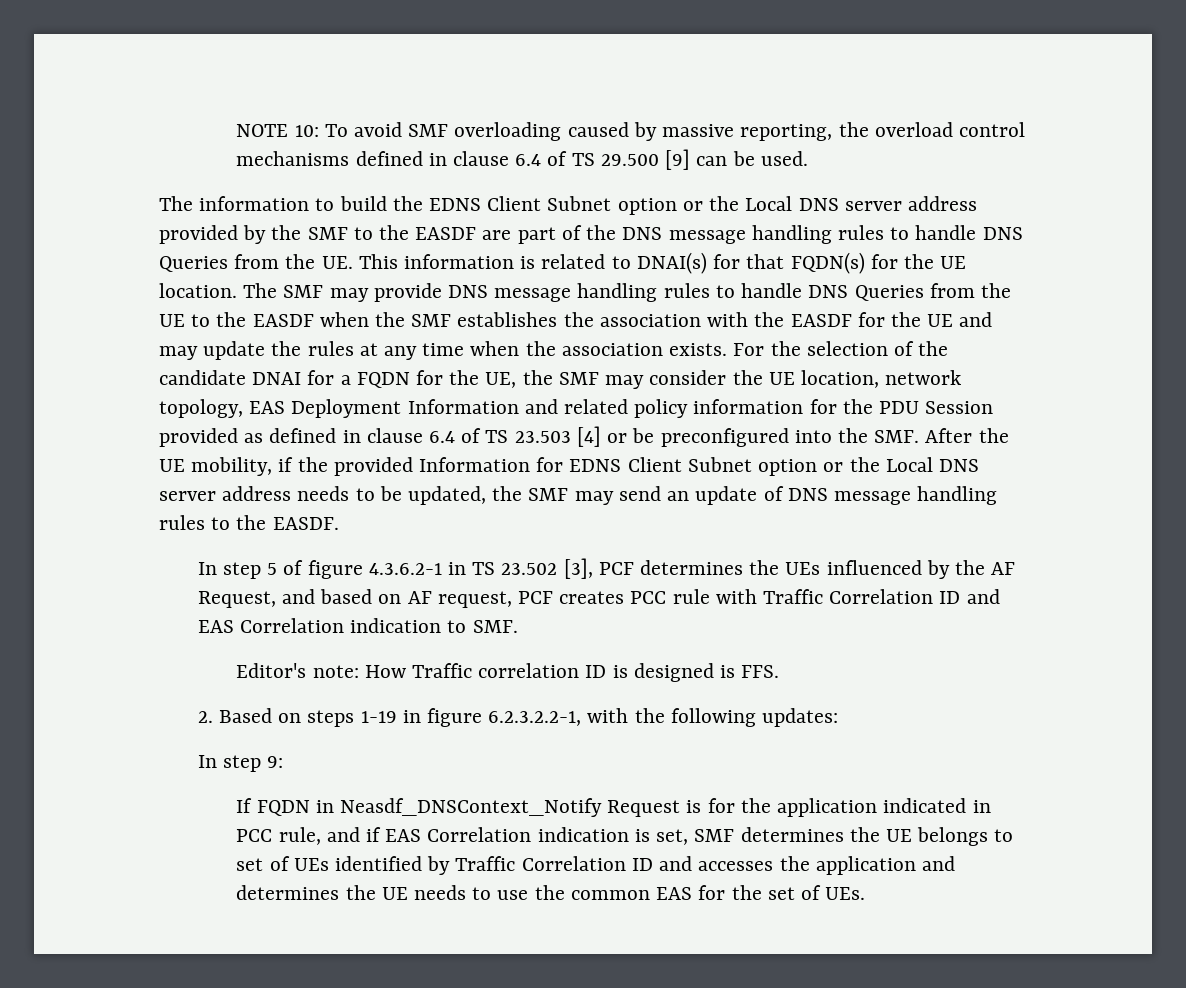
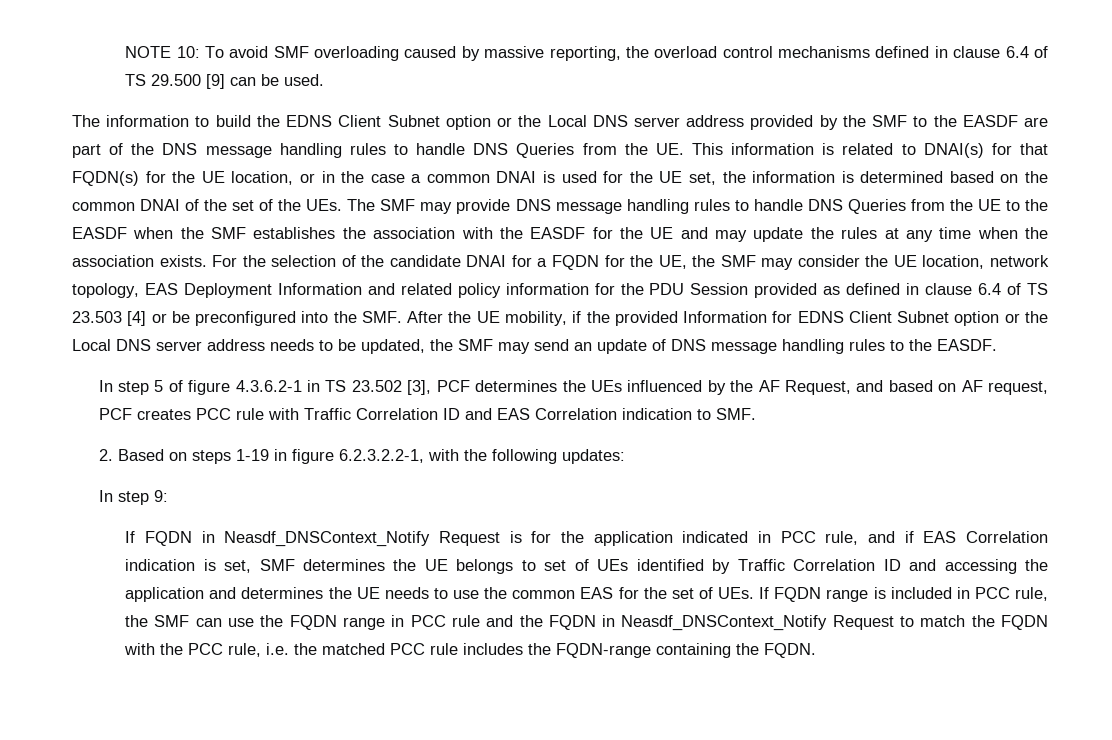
[159,283,237,298] location. -> [231,171,1049,185] [72,199,343,211] location, or in the case a common DNAI is used for the UE set, the information is determined based on the common DNAI of the set of the UEs.
[236,663,780,682] // Editor's note: How Traffic correlation ID is designed is FFS. -> (756, 414) none
[698,861,774,871] accesses -> [944,559,1017,574] accessing
(866, 893) none -> [759,587,1049,602] [125,615,1048,631] [124,643,817,658] If FQDN range is included in PCC rule, the SMF can use the FQDN range in PCC rule and the FQDN in Neasdf_DNSContext_Notify Request to match the FQDN with the PCC rule, i.e. the matched PCC rule includes the FQDN-range containing the FQDN.

